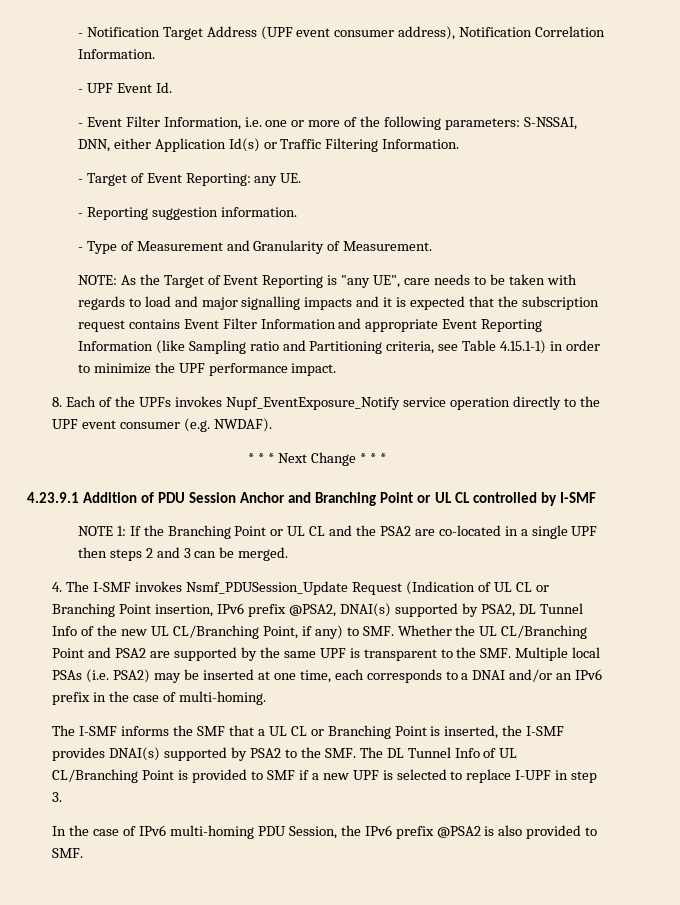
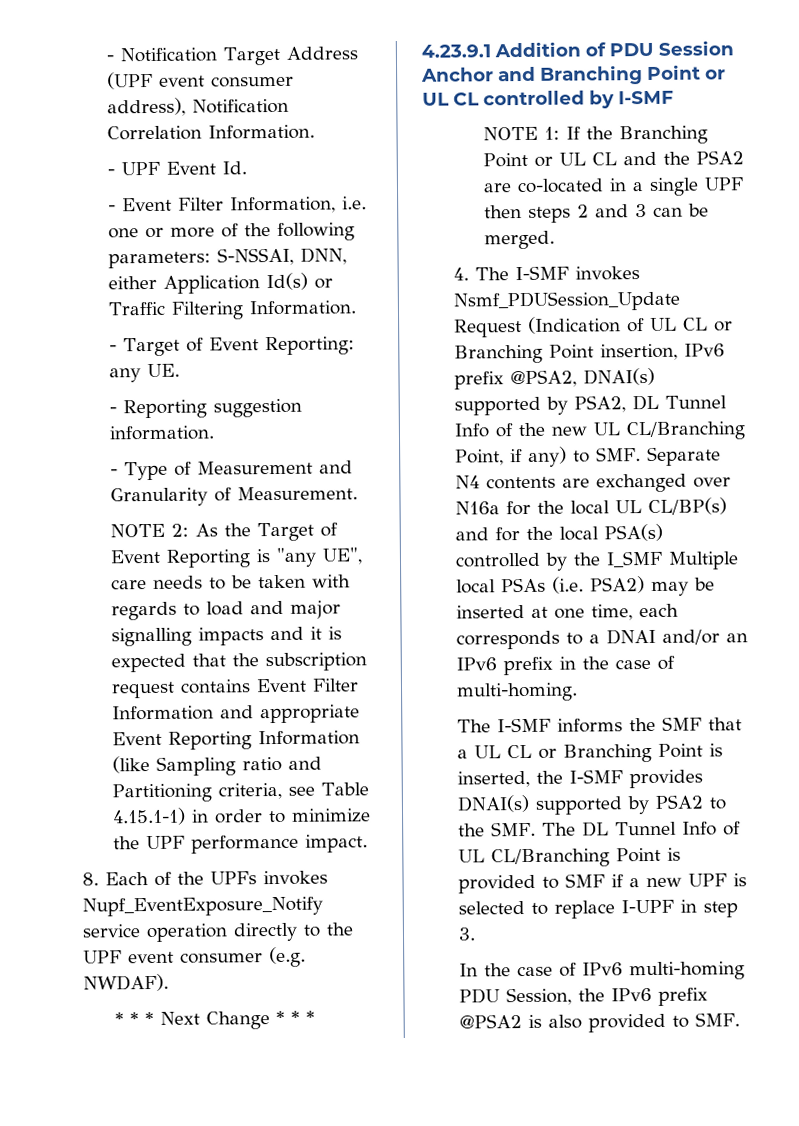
[77,275,117,285] NOTE: -> [109,523,189,538] NOTE 2:
[397,625,588,639] [52,647,512,661] Whether the UL CL/Branching Point and PSA2 are supported by the same UPF is transparent to the SMF. -> [647,446,722,467] [455,473,732,493] [455,497,728,516] [455,523,664,542] [455,550,664,571] Separate N4 contents are exchanged over N16a for the local UL CL/BP(s) and for the local PSA(s) controlled by the I_SMF

